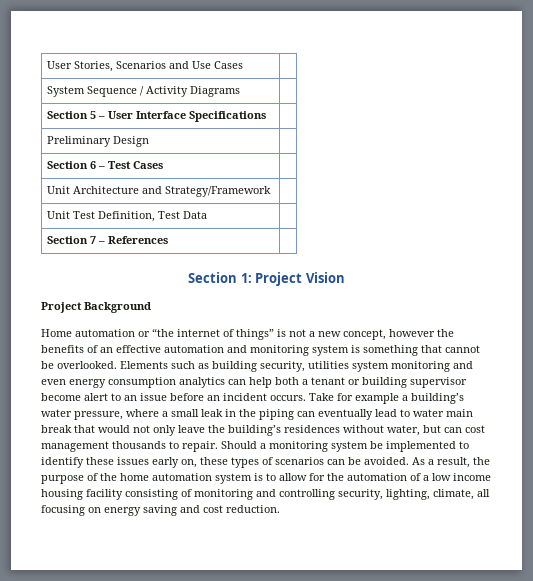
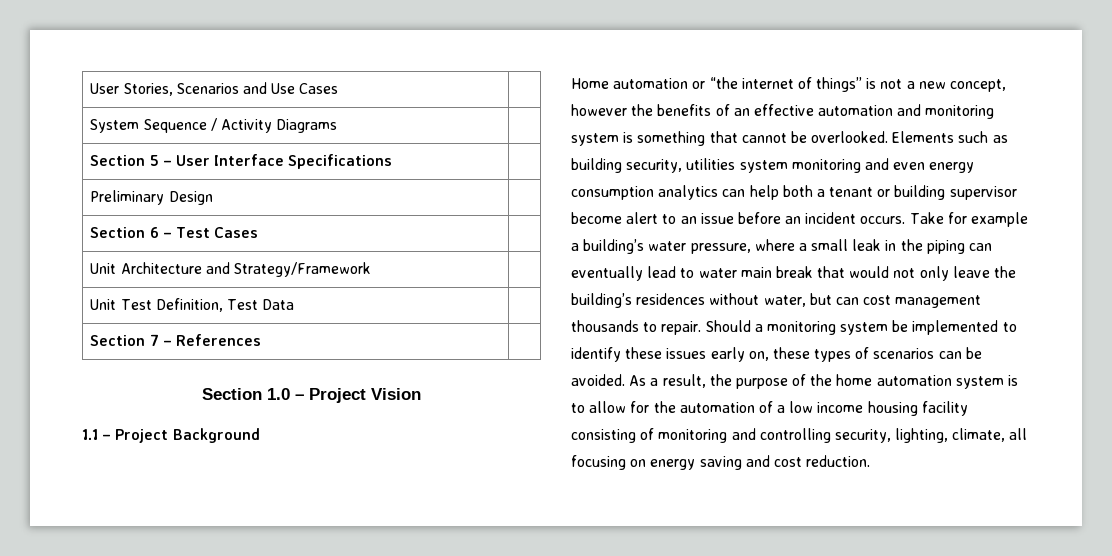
[240,273,252,283] 1: -> [267,388,304,400] 1.0 –
(345, 277) none -> [82,429,112,440] 1.1 –

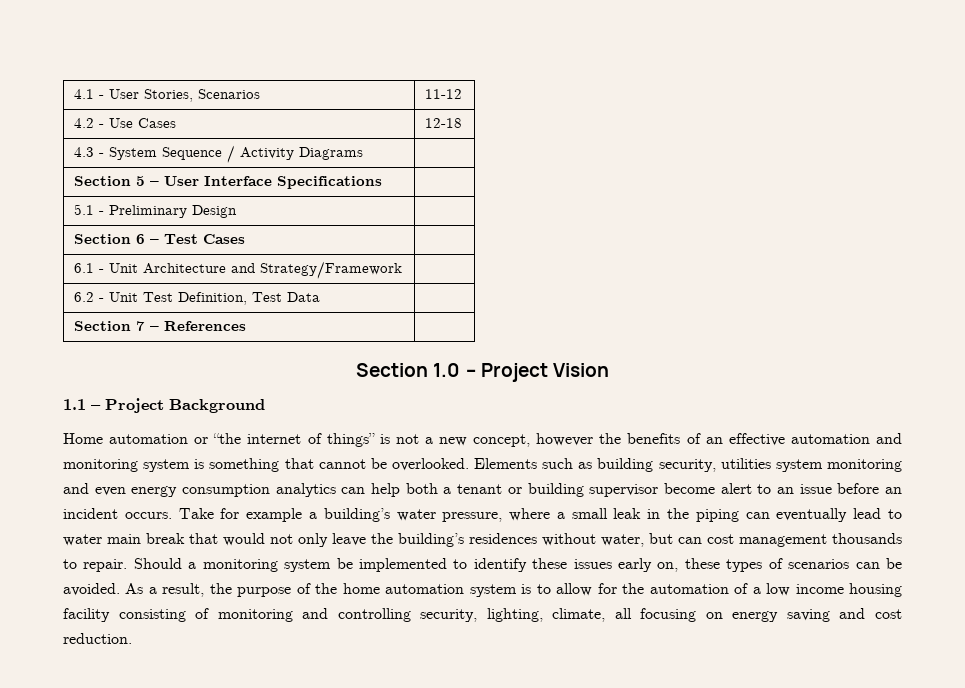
(90, 88) none -> [74,89,105,99] 4.1 -
[242,82,267,94] and -> [425,89,463,99] [74,118,105,128] | 11-12 // 4.2 -
(339, 88) // -> [425,118,463,128] [74,147,105,157] 12-18 // 4.3 -
(393, 161) none -> [74,204,105,215] 5.1 -
(259, 232) none -> [74,263,105,273] 6.1 -
(371, 269) none -> [74,292,105,302] 6.2 -

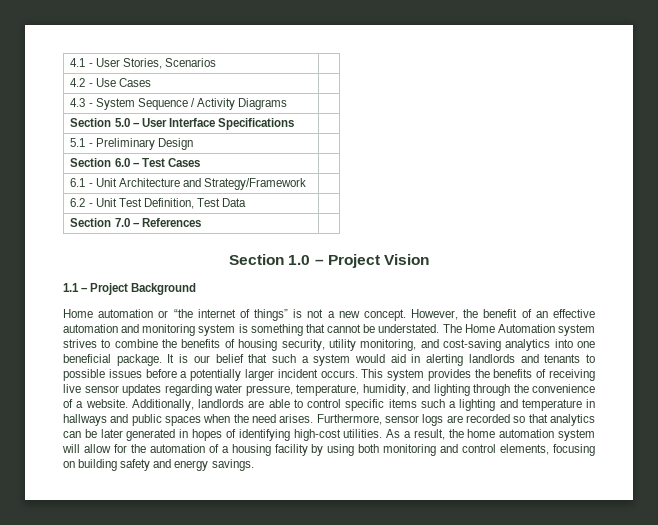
[425,89,463,99] 11-12 -> (216, 62) none
[425,118,463,128] 12-18 -> (151, 82) none
[136,176,146,186] 5 -> [114,118,130,127] 5.0
[136,234,146,244] 6 -> [114,158,130,167] 6.0
[136,321,146,331] 7 -> [114,218,130,227] 7.0
[473,433,681,447] concept, however the benefits -> [363,309,518,321] concept. However, the benefit
[391,458,902,472] [63,483,903,497] [63,508,902,522] [63,533,902,547] [63,558,903,572] [63,583,120,596] overlooked. Elements such as building security, utilities system monitoring and even energy consumption analytics can help both a tenant or building supervisor become alert to an issue before an incident occurs. Take for example a building’s water pressure, where a small leak in the piping can eventually lead to water main break that would not only leave the building’s residences without water, but can cost management thousands to repair. Should a monitoring system be implemented to identify these issues early on, these types of scenarios can be avoided. -> [378,324,595,336] [63,339,595,351] [63,354,595,366] [63,369,595,381] [63,384,595,396] [63,399,595,411] [63,414,595,426] [63,429,383,441] understated. The Home Automation system strives to combine the benefits of housing security, utility monitoring, and cost-saving analytics into one beneficial package. It is our belief that such a system would aid in alerting landlords and tenants to possible issues before a potentially larger incident occurs. This system provides the benefits of receiving live sensor updates regarding water pressure, temperature, humidity, and lighting through the convenience of a website. Additionally, landlords are able to control specific items such a lighting and temperature in hallways and public spaces when the need arises. Furthermore, sensor logs are recorded so that analytics can be later generated in hopes of identifying high-cost utilities.
[237,583,338,597] purpose of the -> (464, 433) none
[521,584,551,594] is to -> [62,444,80,453] will
[766,583,903,597] [63,608,902,622] [63,633,132,644] low income housing facility consisting of monitoring and controlling security, lighting, climate, all focusing on energy saving and cost reduction. -> [231,444,595,456] [63,459,254,471] housing facility by using both monitoring and control elements, focusing on building safety and energy savings.

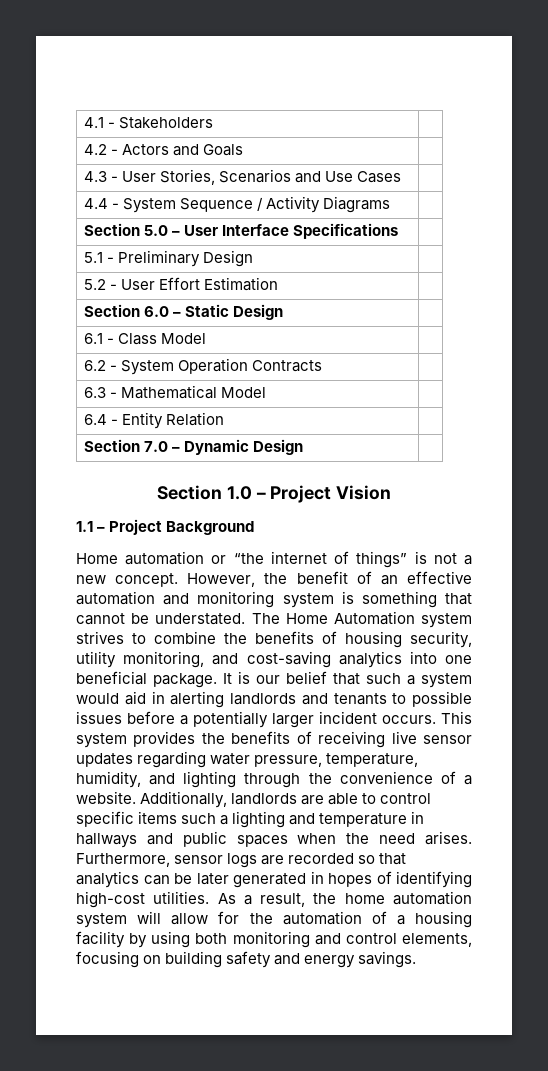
(93, 65) none -> [119,117,214,129] [84,144,244,156] [84,171,119,182] Stakeholders | // 4.2 - Actors and Goals | // 4.3 -
[70,78,93,87] | // 4.2 - -> [295,171,322,183] and
[70,98,86,107] 4.3 -> [84,198,109,209] 4.4
(193, 144) none -> [84,277,279,291] // 5.2 - User Effort Estimation |
[141,158,200,167] Test Cases -> [185,304,284,320] Static Design
[95,178,306,190] [70,198,247,209] Unit Architecture and Strategy/Framework | // 6.2 - Unit Test Definition, Test Data -> [118,333,207,345] [84,358,323,375] [84,385,267,399] [84,412,225,429] Class Model | // 6.2 - System Operation Contracts | // 6.3 - Mathematical Model | // 6.4 - Entity Relation
[141,218,201,227] References -> [184,439,304,455] Dynamic Design

